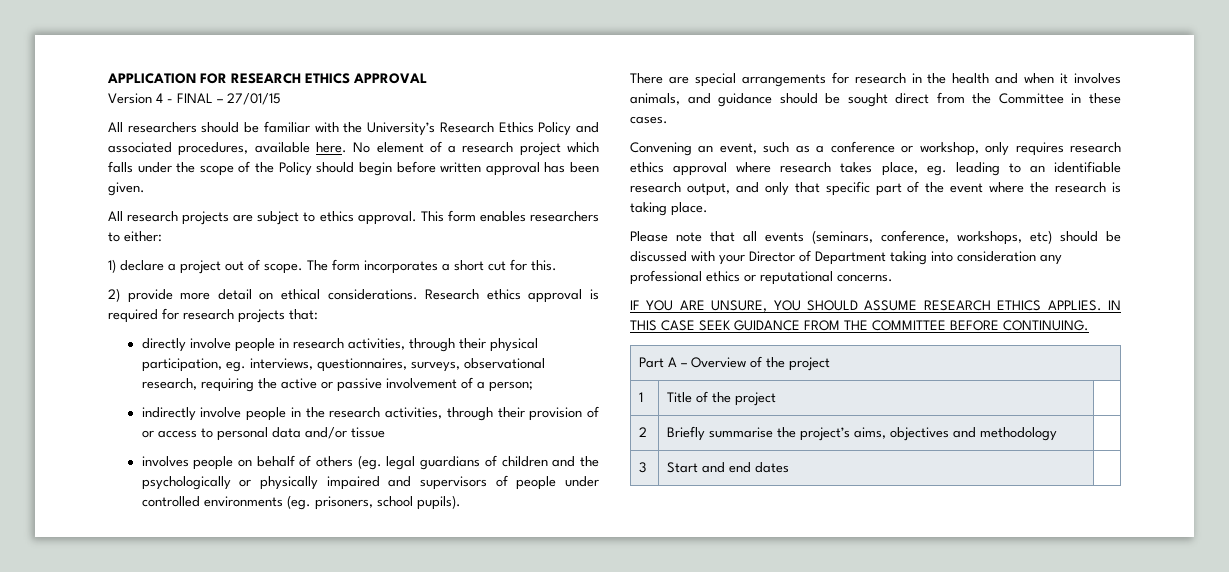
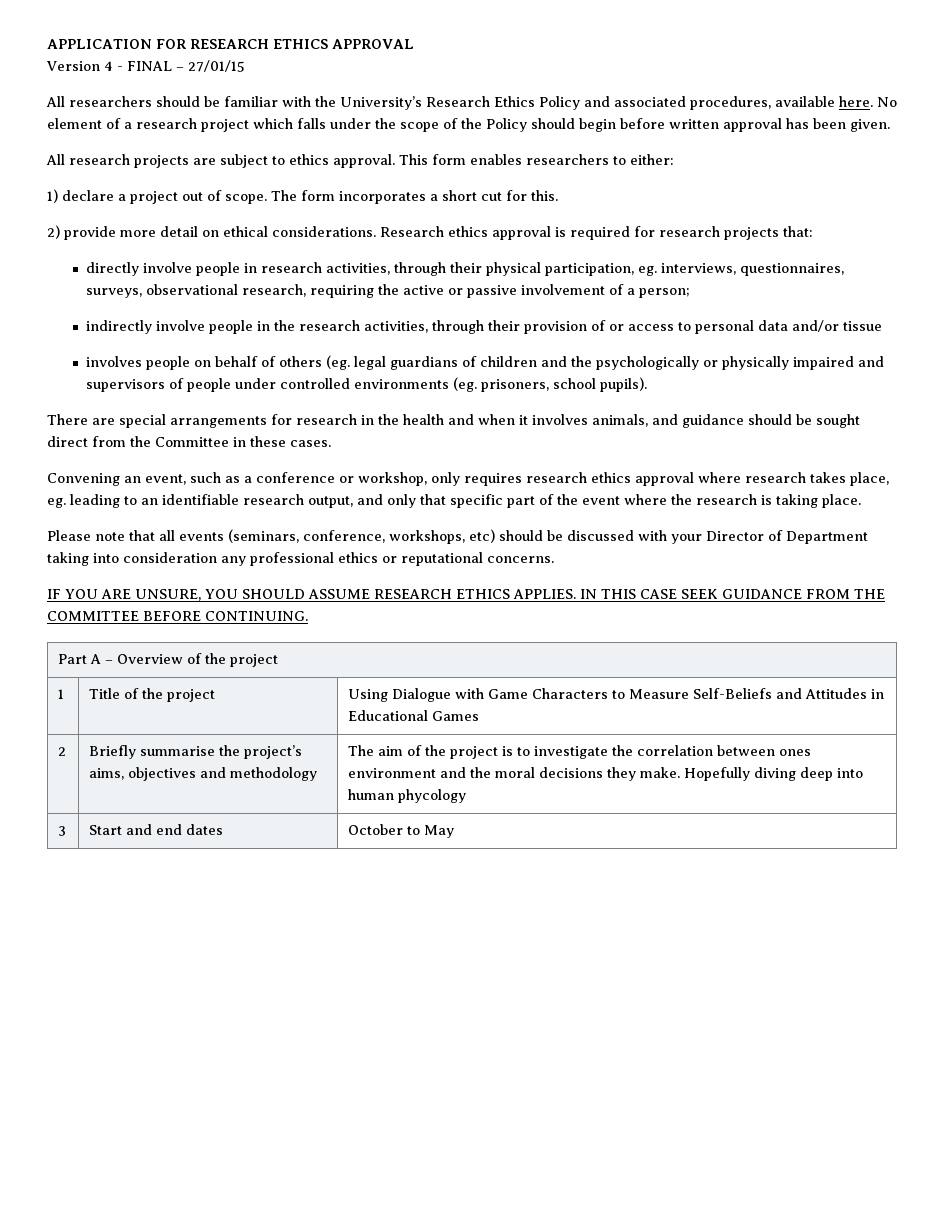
(777, 399) none -> [348,688,885,702] [348,710,480,721] Using Dialogue with Game Characters to Measure Self-Beliefs and Attitudes in Educational Games
(1058, 434) none -> [348,745,812,759] [348,767,864,781] [348,789,467,803] The aim of the project is to investigate the correlation between ones environment and the moral decisions they make. Hopefully diving deep into human phycology
(790, 467) none -> [348,824,455,838] October to May

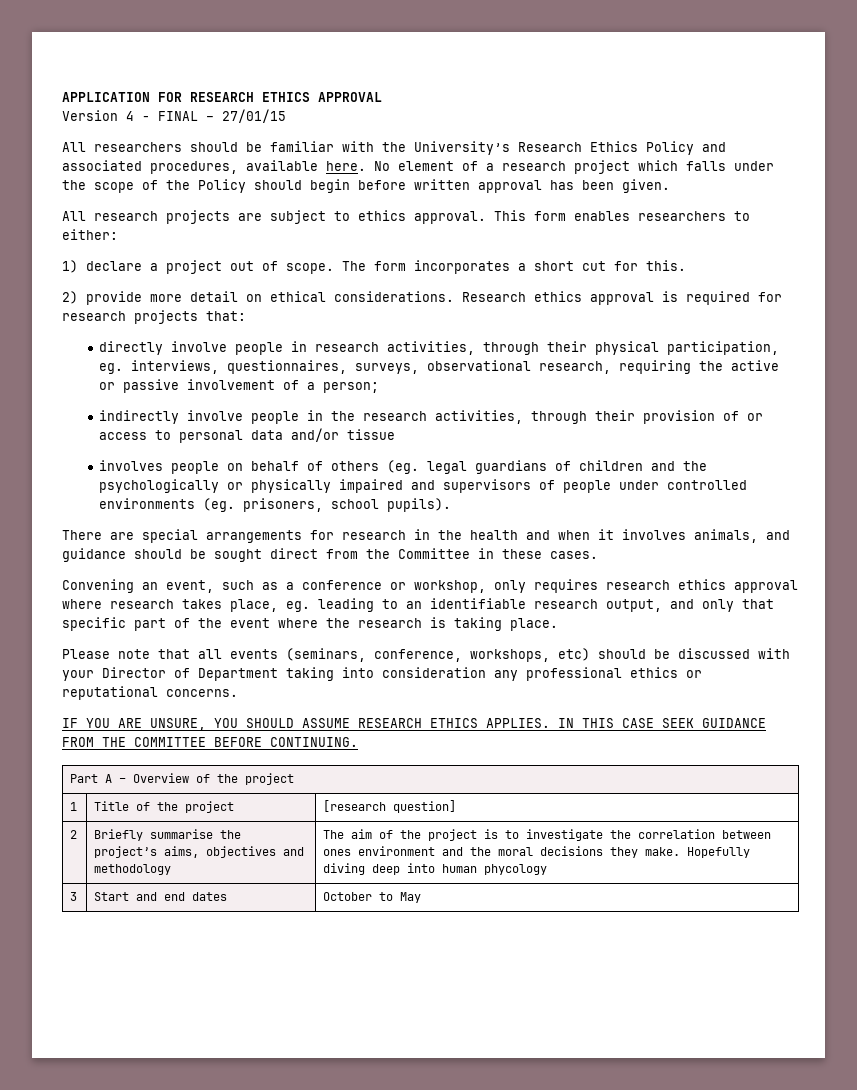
[348,688,885,702] [348,710,480,721] Using Dialogue with Game Characters to Measure Self-Beliefs and Attitudes in Educational Games -> [323,800,457,813] [research question]

